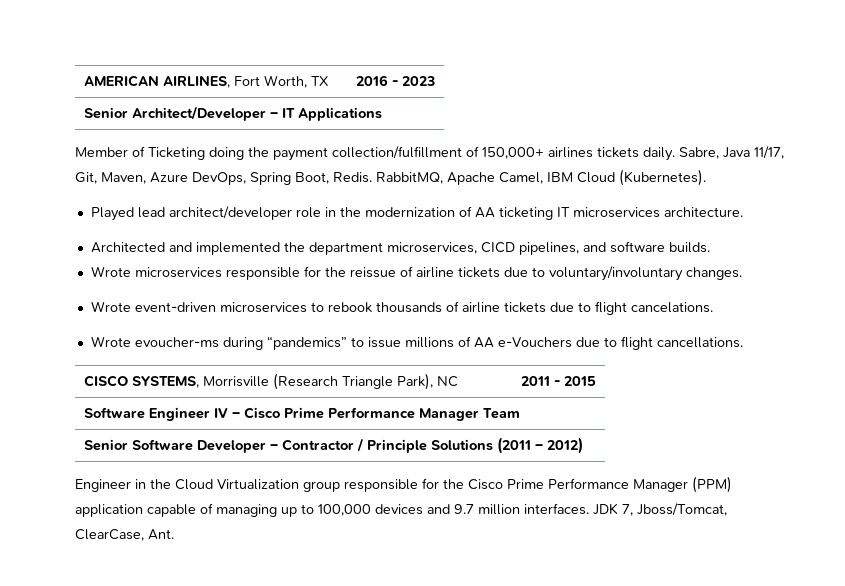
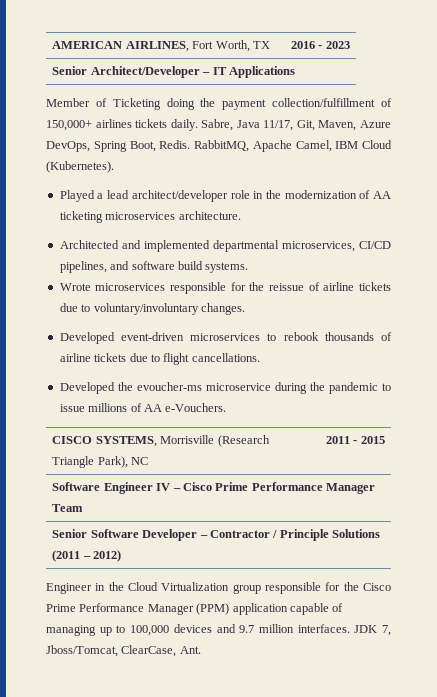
(134, 214) none -> [97,193,104,199] a
[556,207,570,217] IT -> (103, 217) none
[283,242,515,255] the department microservices, CICD -> [212,240,392,252] departmental microservices, CI/CD
[668,242,710,253] builds. -> [177,261,249,273] build systems.
[90,301,131,312] Wrote -> [59,332,115,344] Developed
[630,302,713,313] [90,336,347,350] cancelations. // Wrote evoucher-ms during “pandemics” -> [191,353,260,362] [59,382,378,394] cancellations. // Developed the evoucher-ms microservice during the pandemic
[497,336,743,350] e-Vouchers due to flight cancellations. -> [165,403,227,412] e-Vouchers.

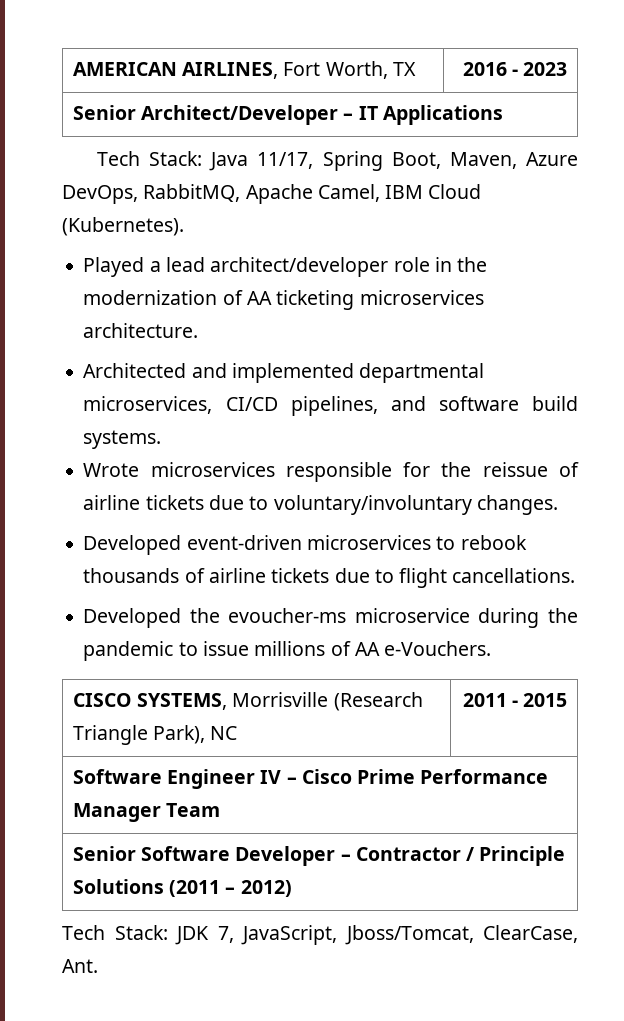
[46,98,392,110] [46,119,391,131] [46,140,191,152] Member of Ticketing doing the payment collection/fulfillment of 150,000+ airlines tickets daily. Sabre, Java 11/17, Git, Maven, Azure DevOps, Spring Boot, Redis. -> [96,151,578,171] [62,185,138,204] Tech Stack: Java 11/17, Spring Boot, Maven, Azure DevOps,
[46,582,391,594] [46,603,344,615] [46,624,350,636] Engineer in the Cloud Virtualization group responsible for the Cisco Prime Performance Manager (PPM) application capable of managing up to 100,000 devices and 9.7 million interfaces. -> [62,925,168,940] Tech Stack:
(391, 630) none -> [241,925,337,945] JavaScript,

